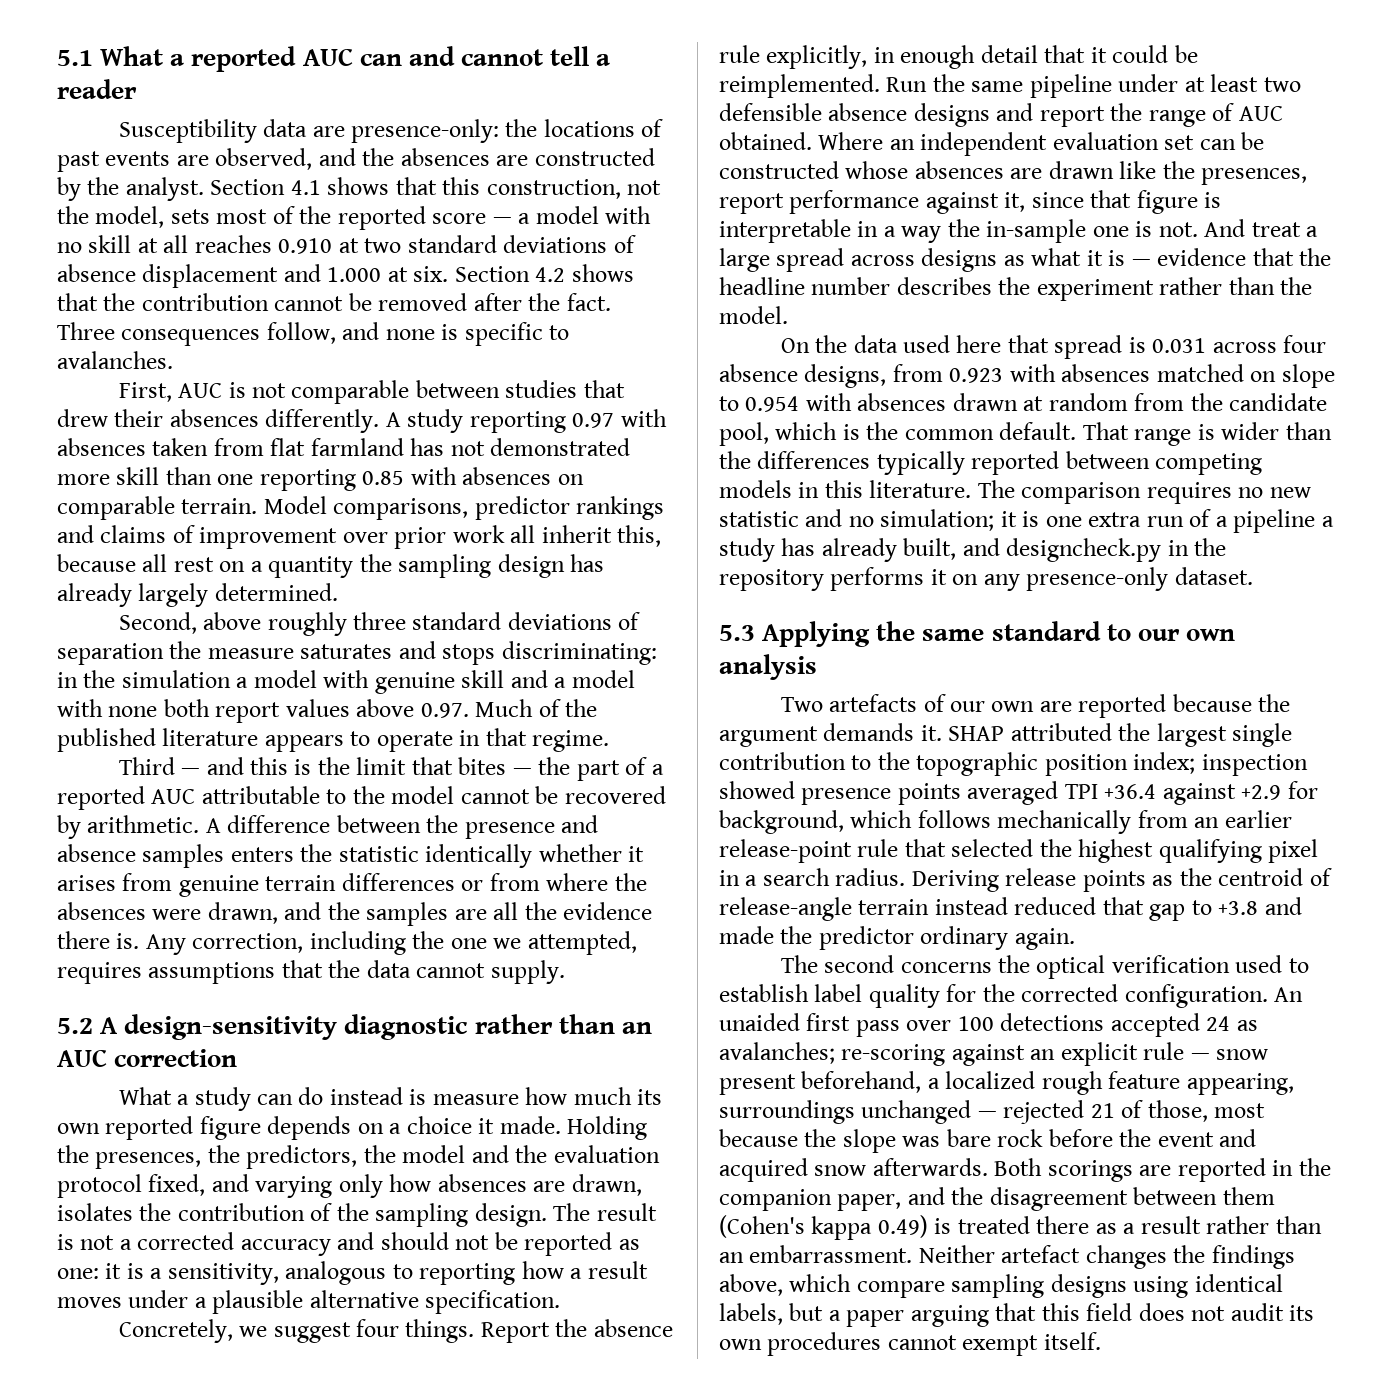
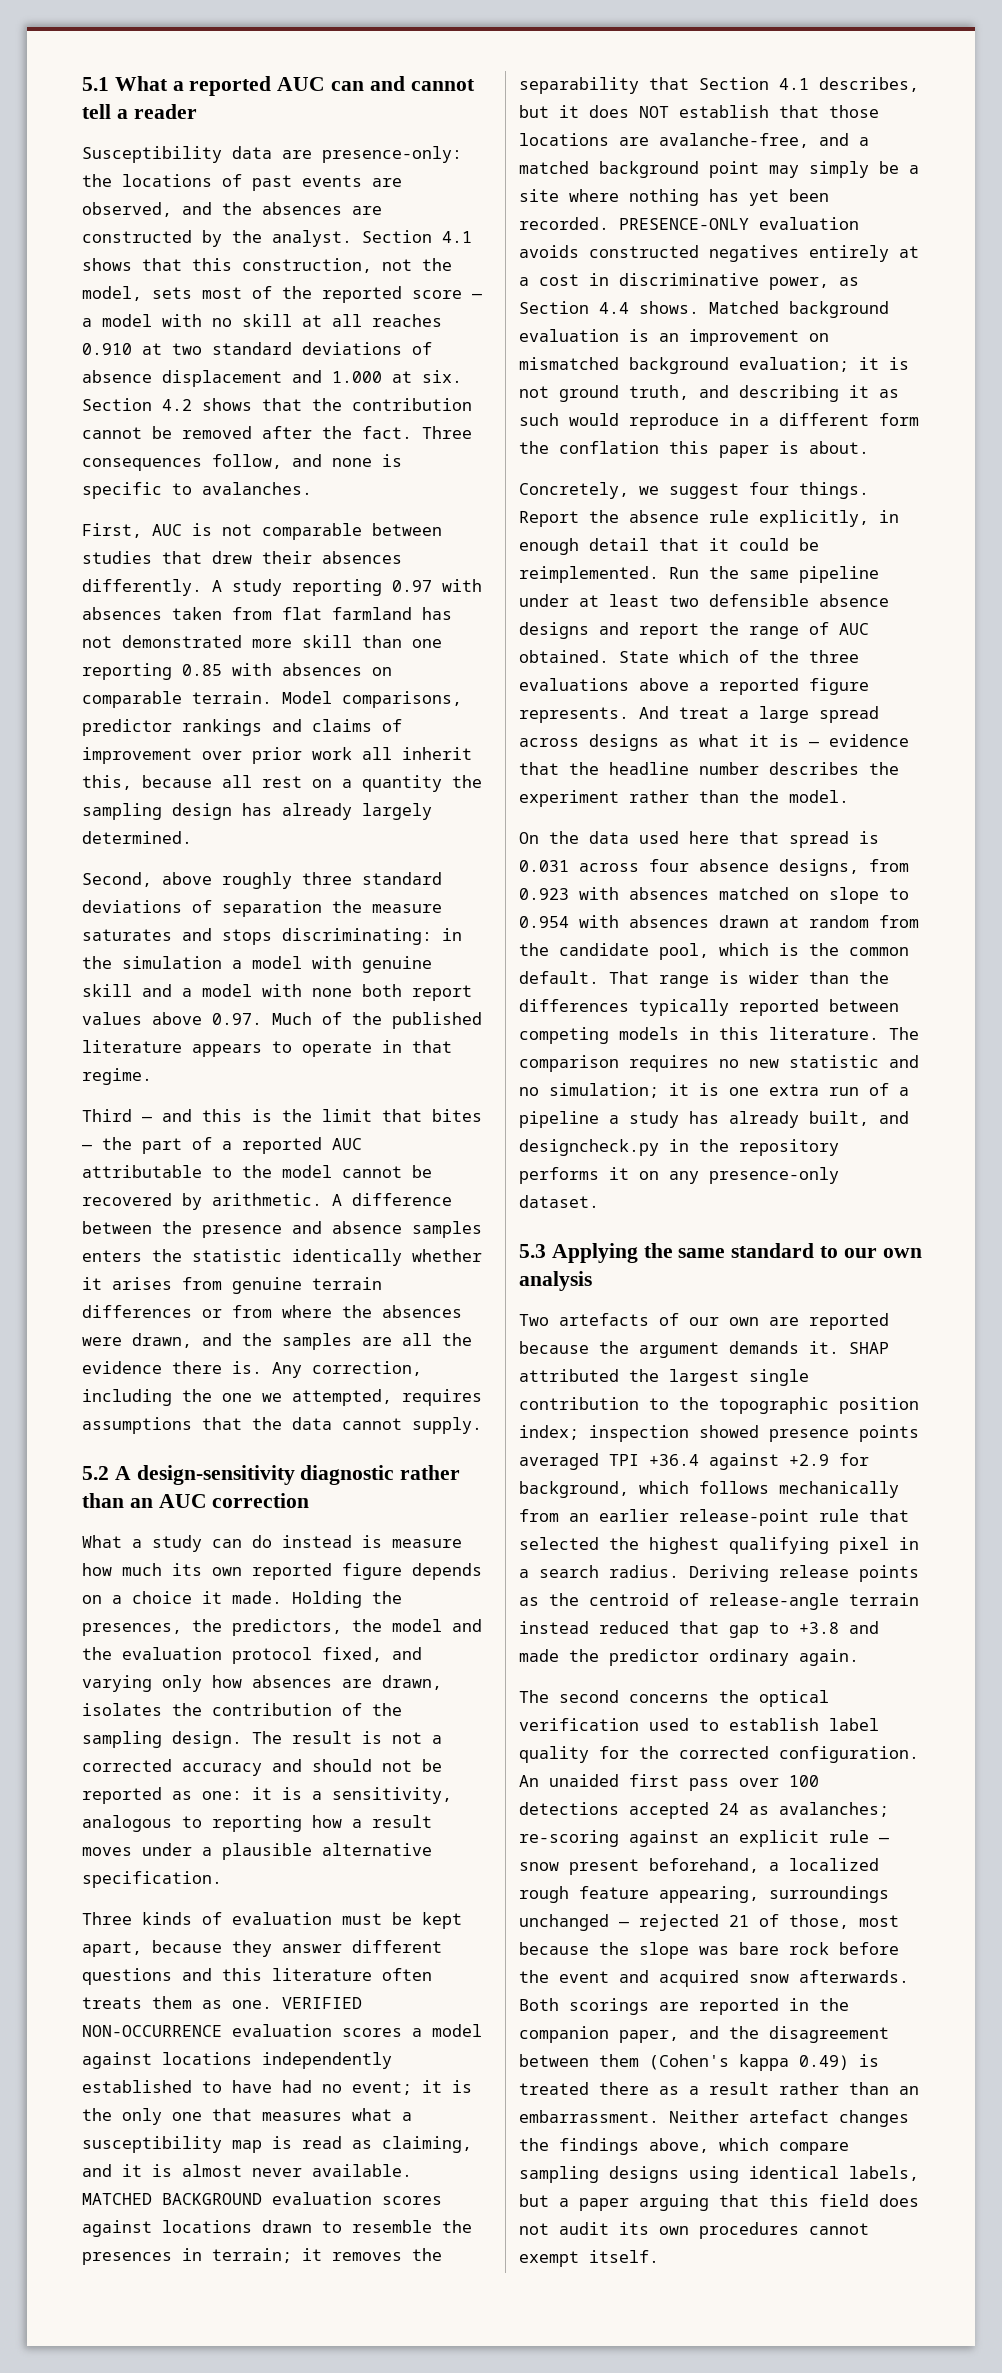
(561, 1302) none -> [82,1912,462,1929] [82,1940,442,1957] [82,1968,432,1985] [82,1996,362,2009] [82,2024,482,2037] [82,2052,392,2069] [82,2080,472,2095] [82,2108,412,2125] [82,2136,472,2153] [82,2164,412,2177] [82,2192,442,2205] [82,2220,472,2237] [82,2248,442,2265] [519,77,919,94] [519,105,879,118] [519,133,869,148] [519,161,919,178] [519,189,829,206] [519,217,859,230] [519,245,919,262] [519,273,859,290] [519,301,889,318] [519,329,829,346] [519,357,909,374] [519,385,899,402] [519,413,919,430] [519,441,869,458] // Three kinds of evaluation must be kept apart, because they answer different questions and this literature often treats them as one. VERIFIED NON-OCCURRENCE evaluation scores a model against locations independently established to have had no event; it is the only one that measures what a susceptibility map is read as claiming, and it is almost never available. MATCHED BACKGROUND evaluation scores against locations drawn to resemble the presences in terrain; it removes the separability that Section 4.1 describes, but it does NOT establish that those locations are avalanche-free, and a matched background point may simply be a site where nothing has yet been recorded. PRESENCE-ONLY evaluation avoids constructed negatives entirely at a cost in discriminative power, as Section 4.4 shows. Matched background evaluation is an improvement on mismatched background evaluation; it is not ground truth, and describing it as such would reproduce in a different form the conflation this paper is about.
[818,132,1265,156] [719,161,1308,185] [719,190,1222,214] [719,219,1198,243] Where an independent evaluation set can be constructed whose absences are drawn like the presences, report performance against it, since that figure is interpretable in a way the in-sample one is not. -> [619,650,859,663] [519,678,869,695] [519,707,629,723] State which of the three evaluations above a reported figure represents.

